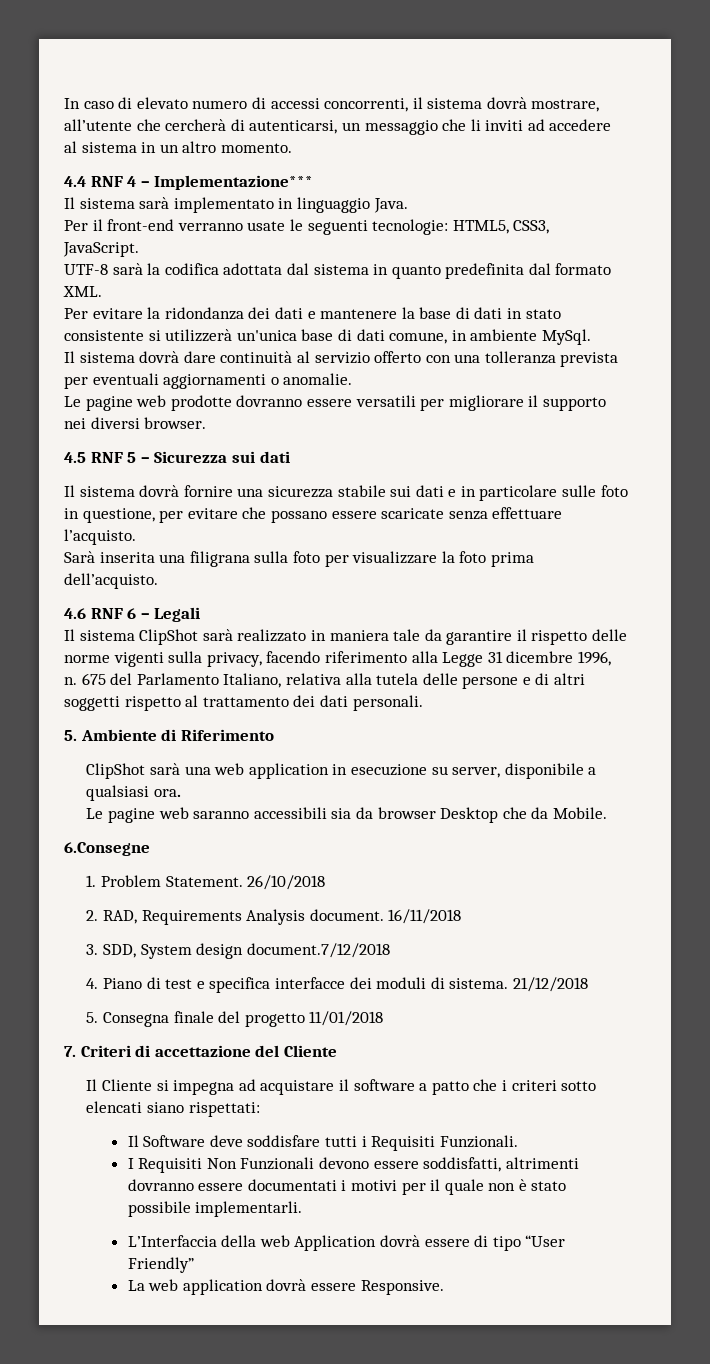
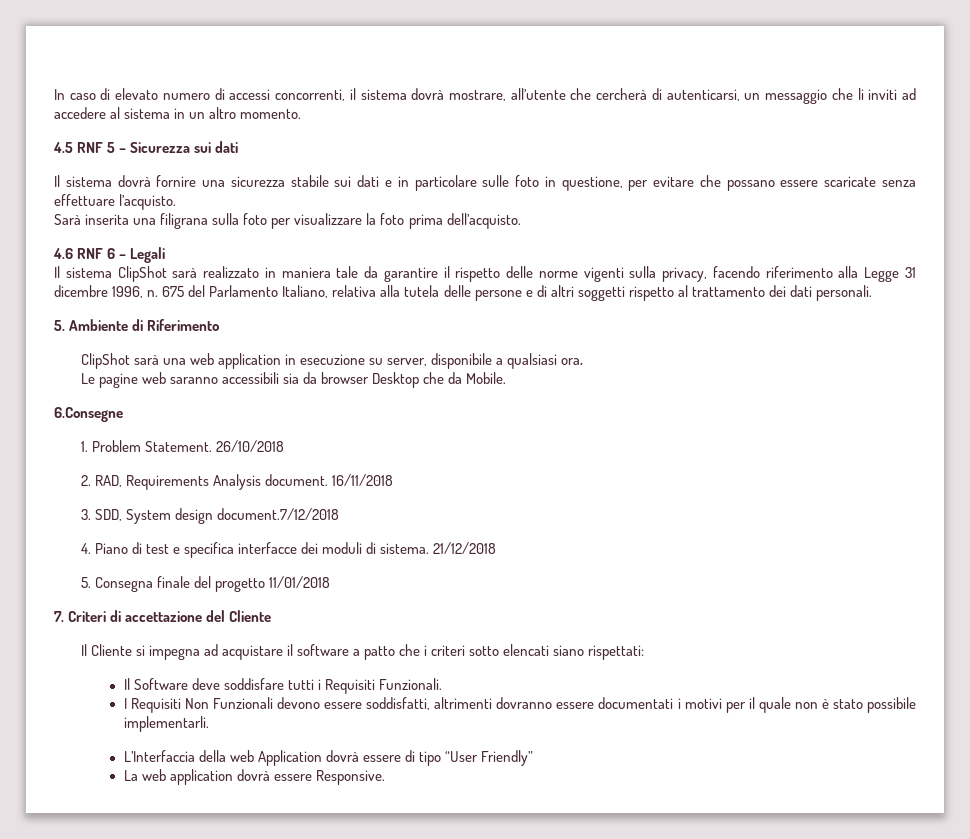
[64,175,314,190] [64,197,408,213] [64,219,550,235] [63,242,139,257] [64,263,612,279] [63,286,102,297] [64,307,561,320] [64,329,591,345] [64,351,619,367] [64,373,353,389] [64,395,606,411] [64,417,207,429] // 4.4 RNF 4 – Implementazione*** // Il sistema sarà implementato in linguaggio Java. // Per il front-end verranno usate le seguenti tecnologie: HTML5, CSS3, JavaScript. // UTF-8 sarà la codifica adottata dal sistema in quanto predefinita dal formato XML. // Per evitare la ridondanza dei dati e mantenere la base di dati in stato consistente si utilizzerà un'unica base di dati comune, in ambiente MySql. // Il sistema dovrà dare continuità al servizio offerto con una tolleranza prevista per eventuali aggiornamenti o anomalie. // Le pagine web prodotte dovranno essere versatili per migliorare il supporto nei diversi browser. -> (302, 114) none

